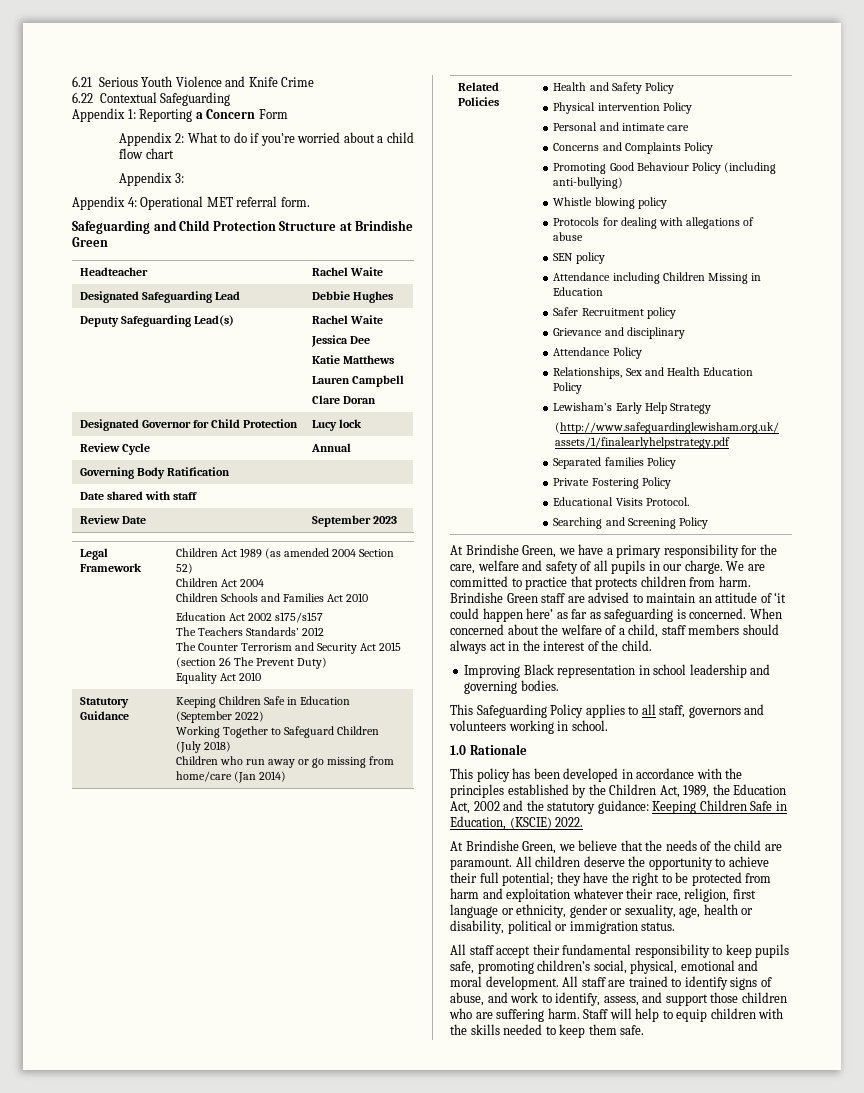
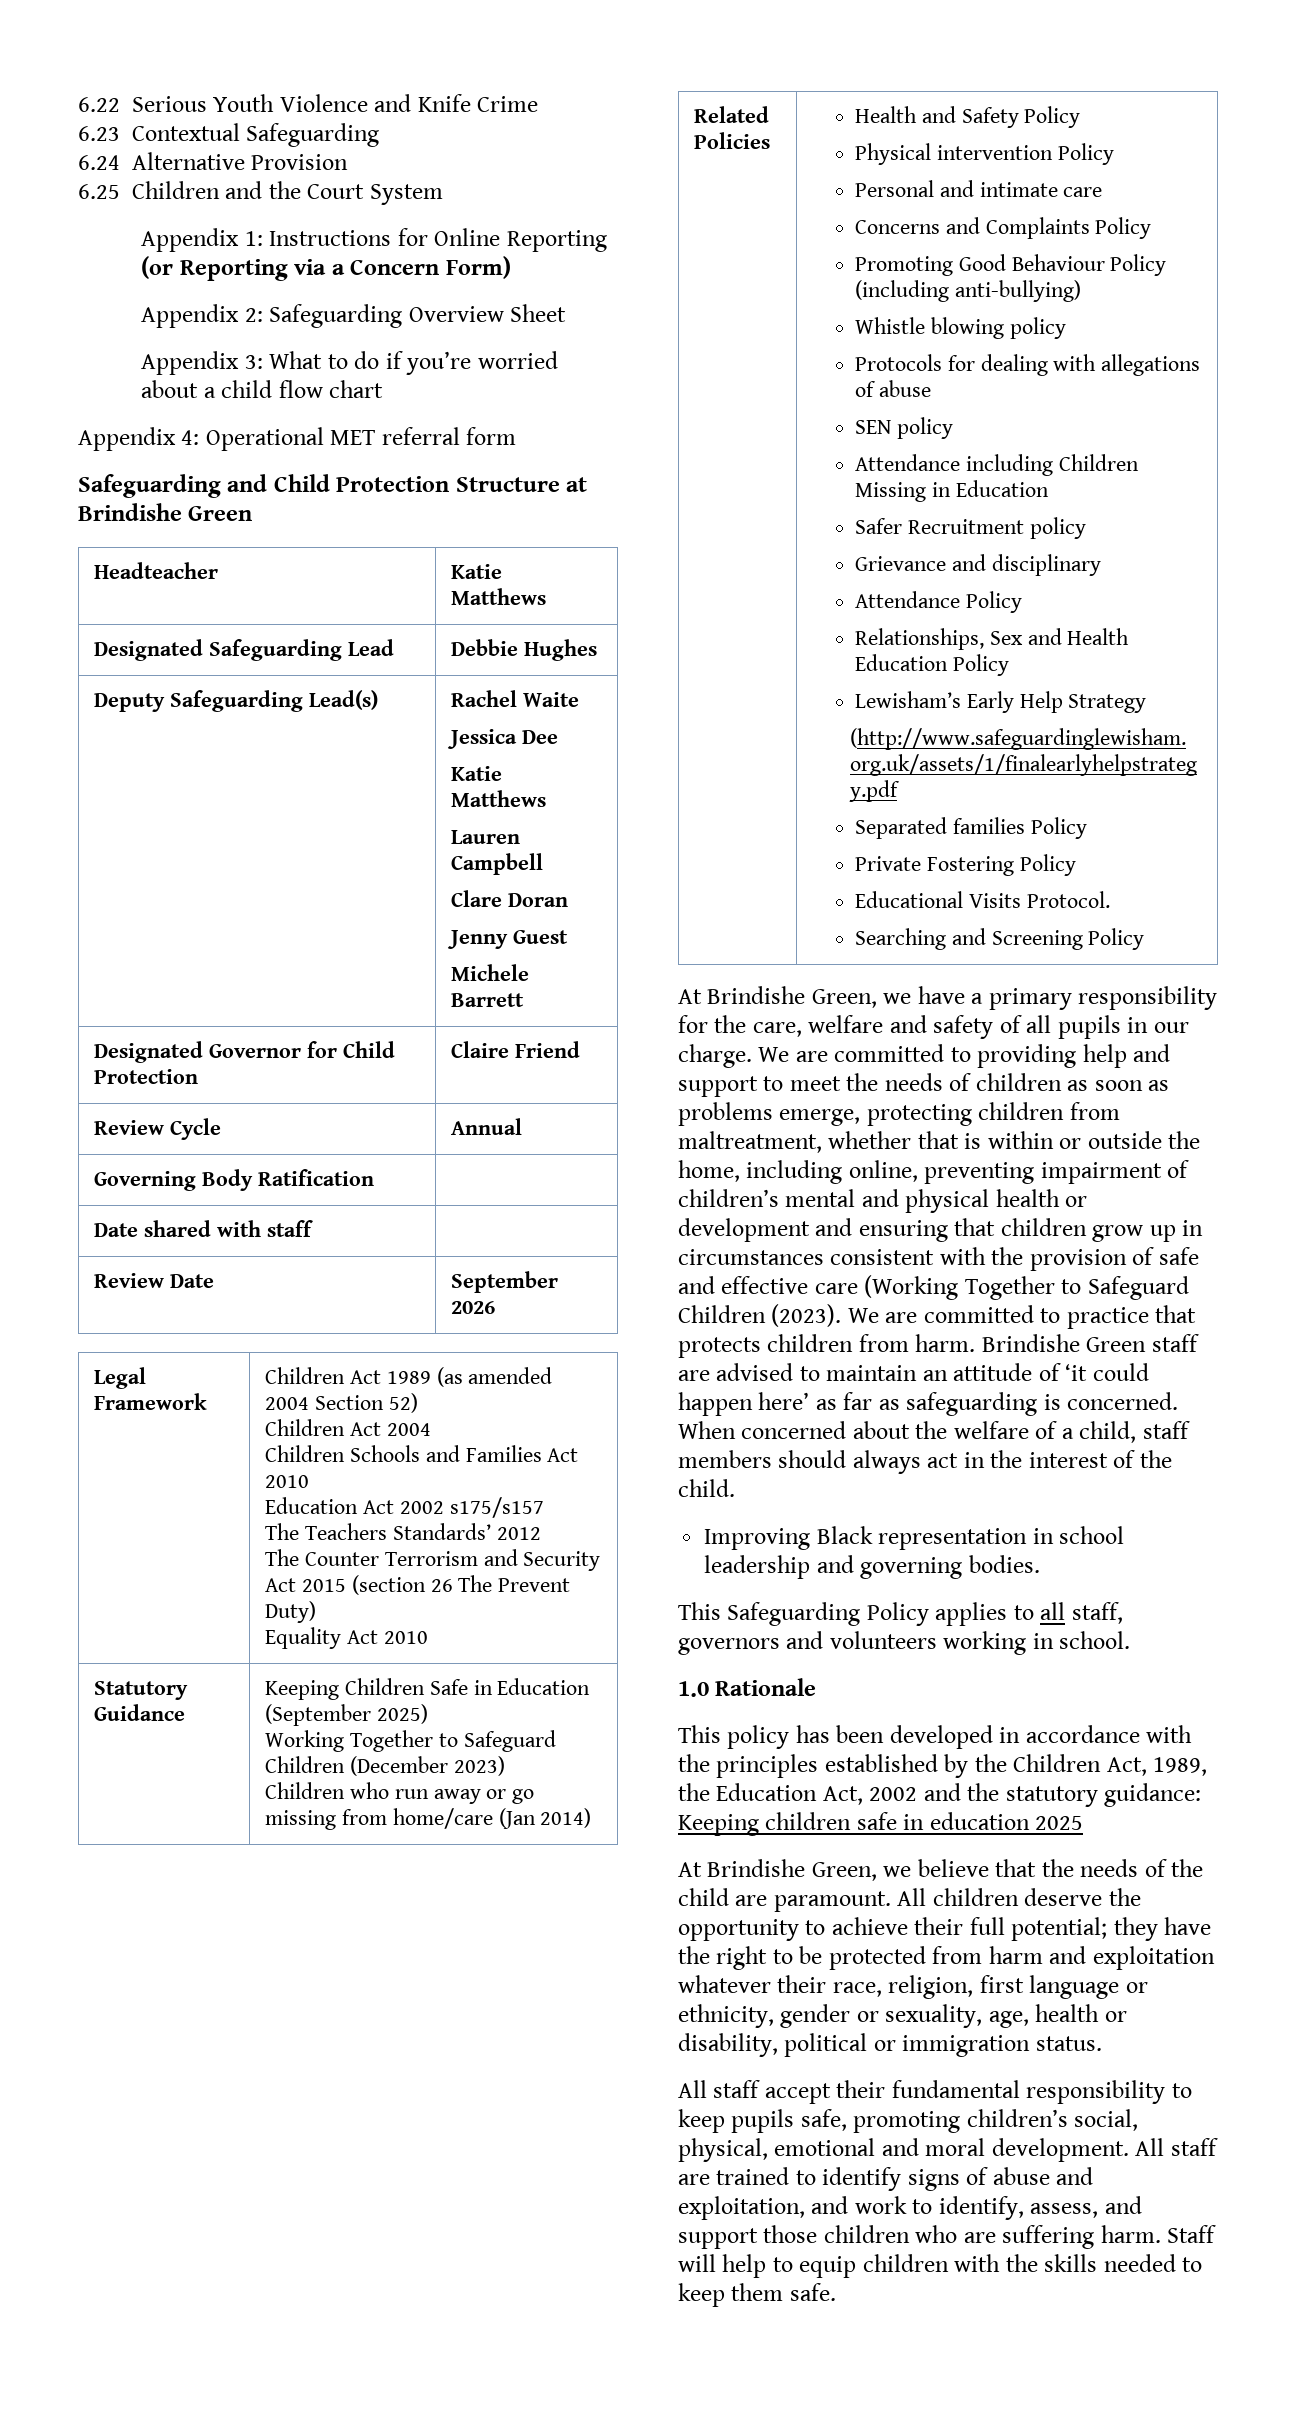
[72,76,92,87] 6.21 -> [78,97,120,112] 6.22
[72,92,93,103] 6.22 -> [78,126,120,141] 6.23
[72,108,193,122] Appendix 1: Reporting -> [78,152,349,170] [78,181,443,205] [141,228,607,252] [141,256,327,281] 6.24 Alternative Provision // 6.25 Children and the Court System // Appendix 1: Instructions for Online Reporting (or Reporting via
[258,109,288,119] Form -> [445,256,511,279] Form)
(184, 138) none -> [269,304,567,328] [141,351,263,375] Safeguarding Overview Sheet // Appendix 3:
[119,172,184,186] // Appendix 3: -> (384, 389) none
[280,197,310,207] form. -> [466,427,517,445] form
[311,267,383,276] Rachel Waite -> [451,564,503,579] [451,588,547,605] Katie Matthews
(376, 400) none -> [447,930,569,949] [451,964,530,981] [451,993,525,1007] // Jenny Guest // Michele Barrett
[311,419,362,431] Lucy lock -> [451,1041,581,1058] Claire Friend
[372,516,397,524] 2023 -> [451,1301,496,1314] 2026
[234,711,264,722] 2022) -> [377,1704,429,1724] 2025)
[175,741,231,753] (July 2018) -> [350,1756,505,1776] (December 2023)
(522, 582) none -> [977,1044,1171,1068] [678,1073,1170,1097] [678,1102,1120,1126] [678,1131,1201,1153] [678,1160,1190,1184] [678,1189,1088,1213] [678,1218,1204,1242] [678,1247,1199,1271] [678,1275,1189,1300] [678,1304,1061,1327] providing help and support to meet the needs of children as soon as problems emerge, protecting children from maltreatment, whether that is within or outside the home, including online, preventing impairment of children’s mental and physical health or development and ensuring that children grow up in circumstances consistent with the provision of safe and effective care (Working Together to Safeguard Children (2023). We are committed to
[699,800,787,811] [450,816,584,830] Children Safe in Education, (KSCIE) 2022. -> [765,1812,1084,1830] children safe in education 2025
[450,992,484,1006] abuse, -> [992,2167,1094,2185] [678,2196,805,2220] abuse and exploitation,

